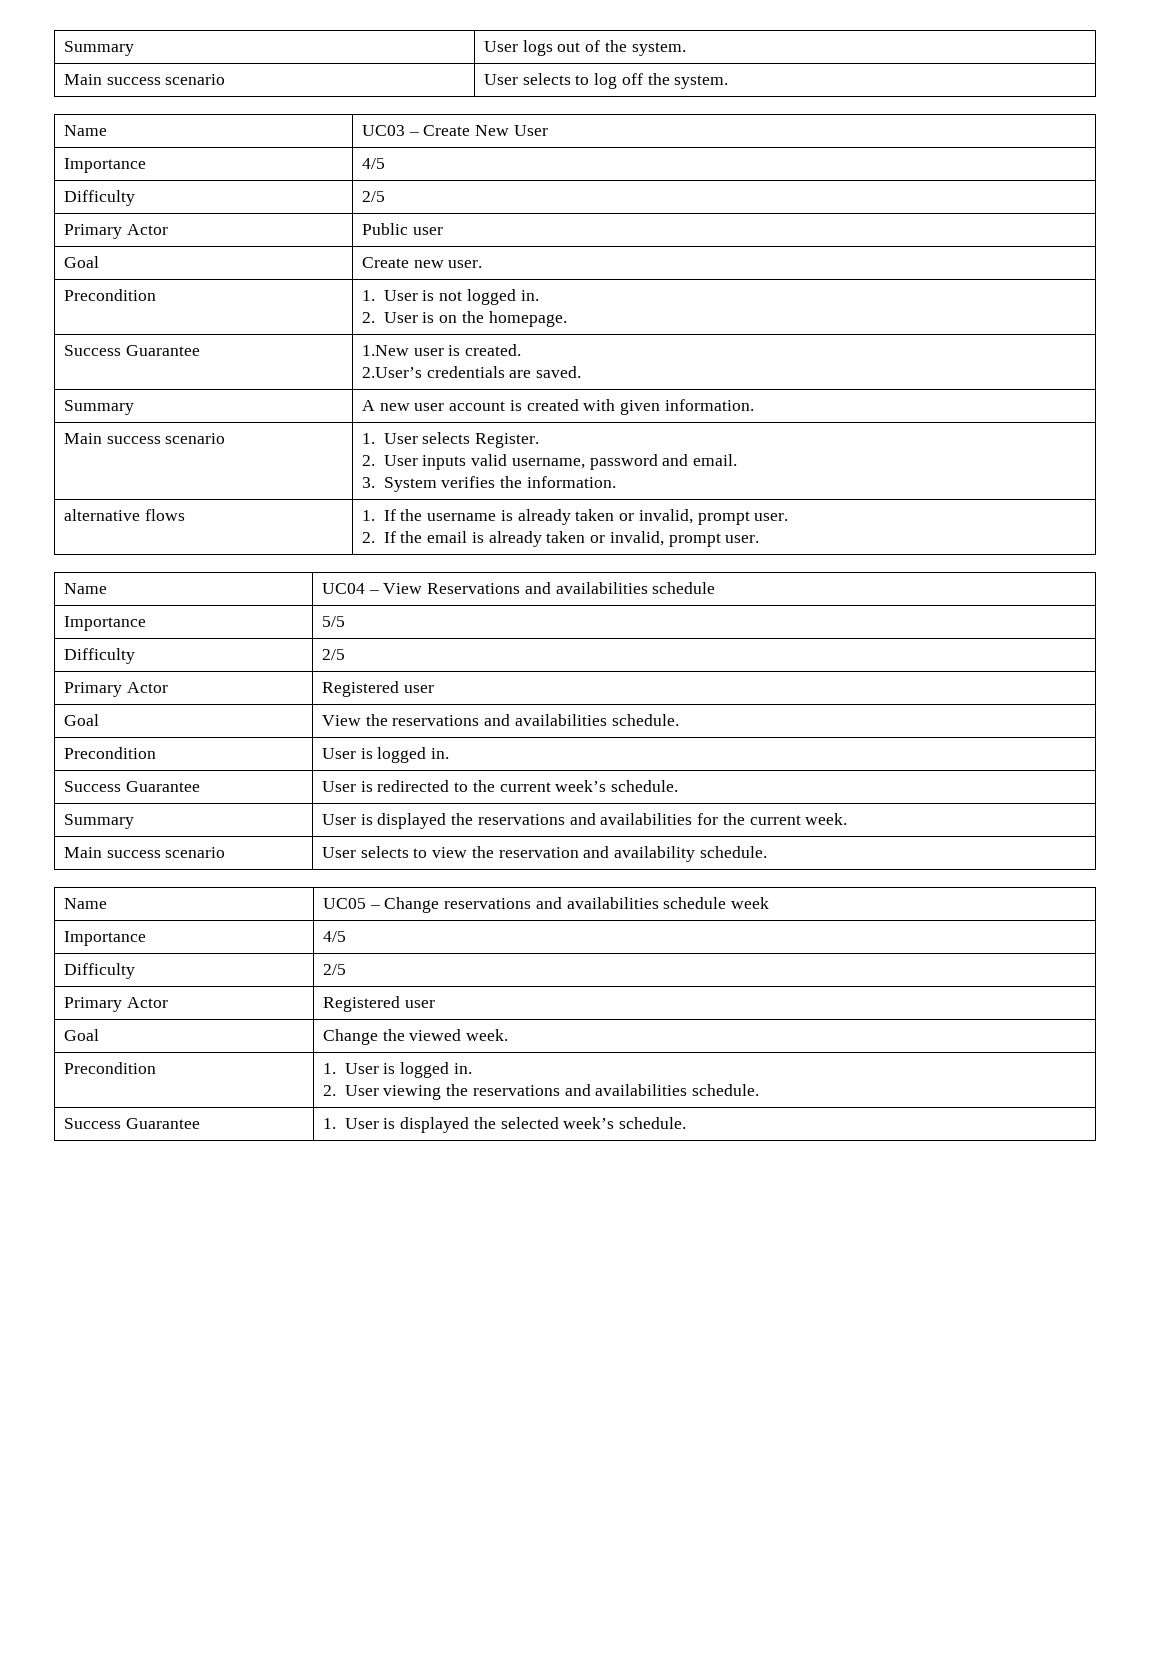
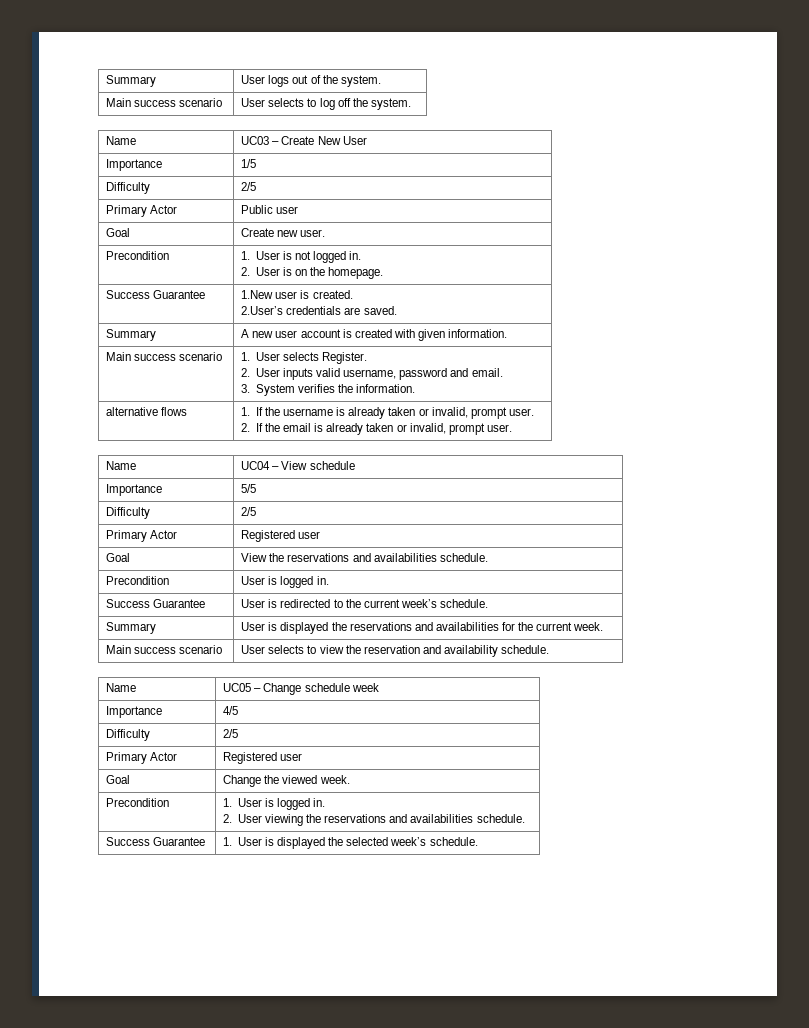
[362,158,386,169] 4/5 -> [241,159,257,168] 1/5
[427,582,648,594] Reservations and availabilities -> (308, 465) none
[444,897,659,909] reservations and availabilities -> (302, 689) none

